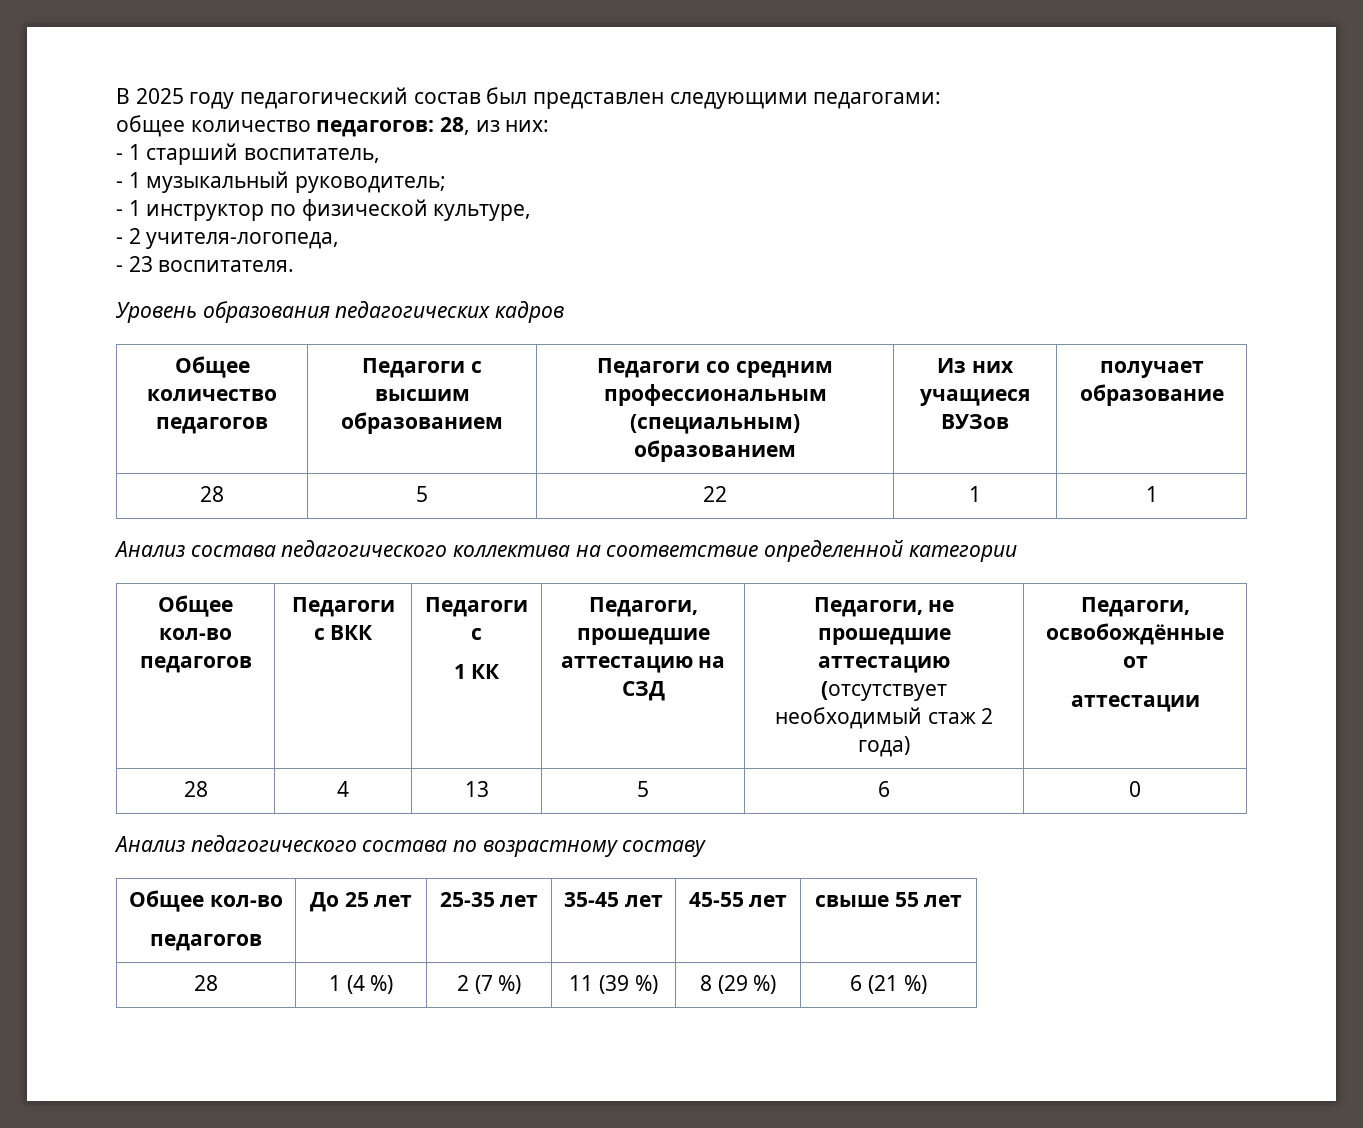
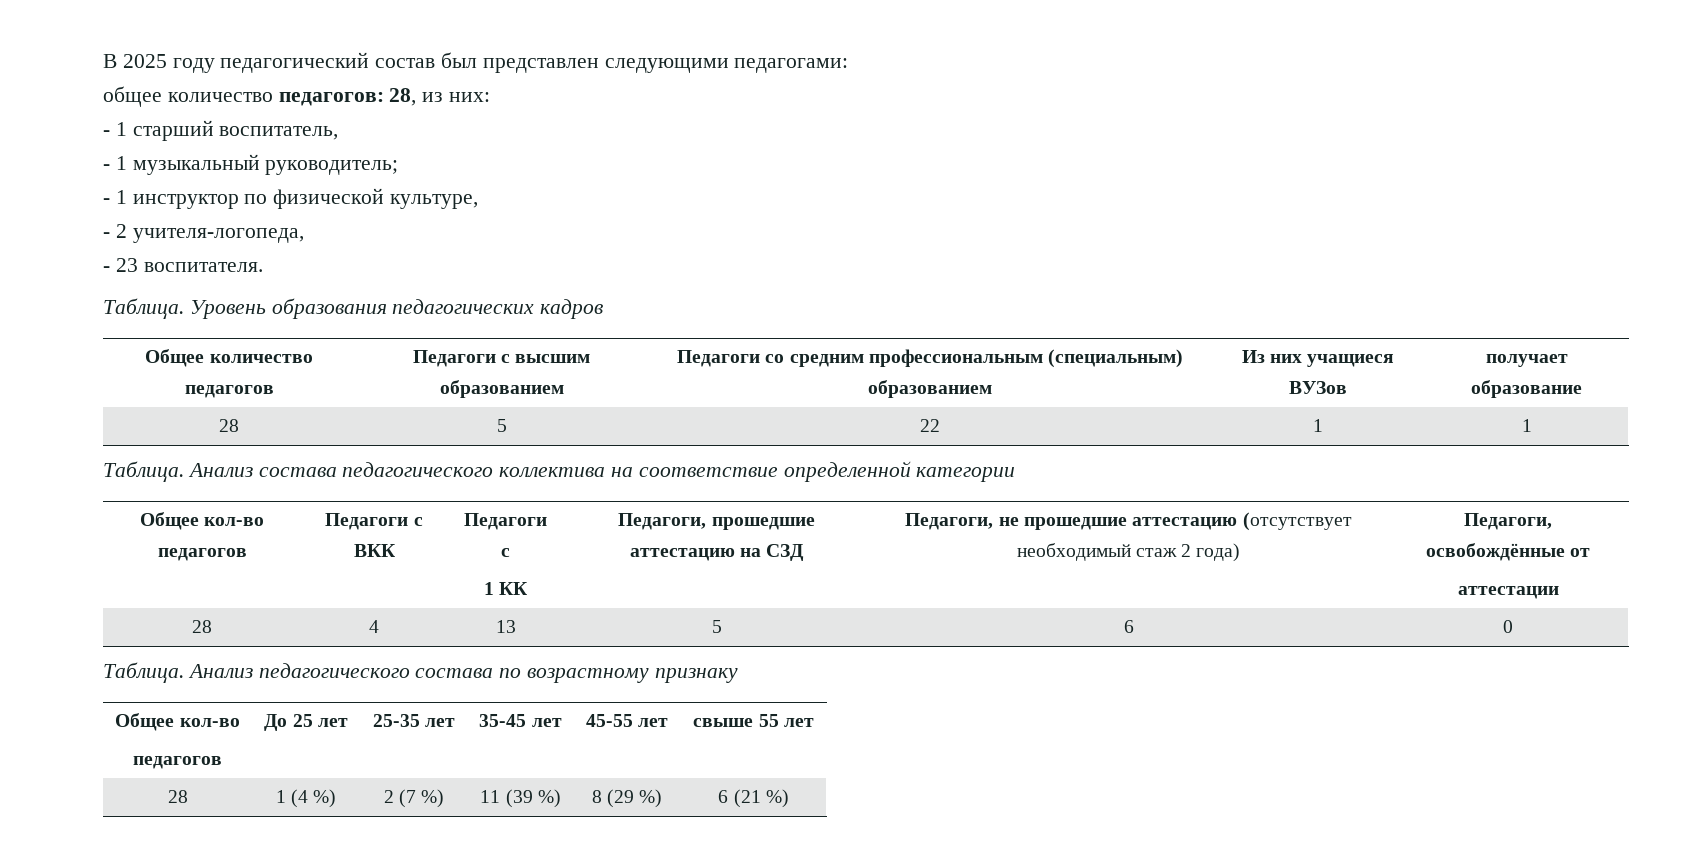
(295, 266) none -> [103,298,184,319] Таблица.
(1158, 494) none -> [103,461,184,482] Таблица.
(1141, 789) none -> [103,662,184,683] Таблица.
[622,840,707,857] составу -> [654,668,738,683] признаку

